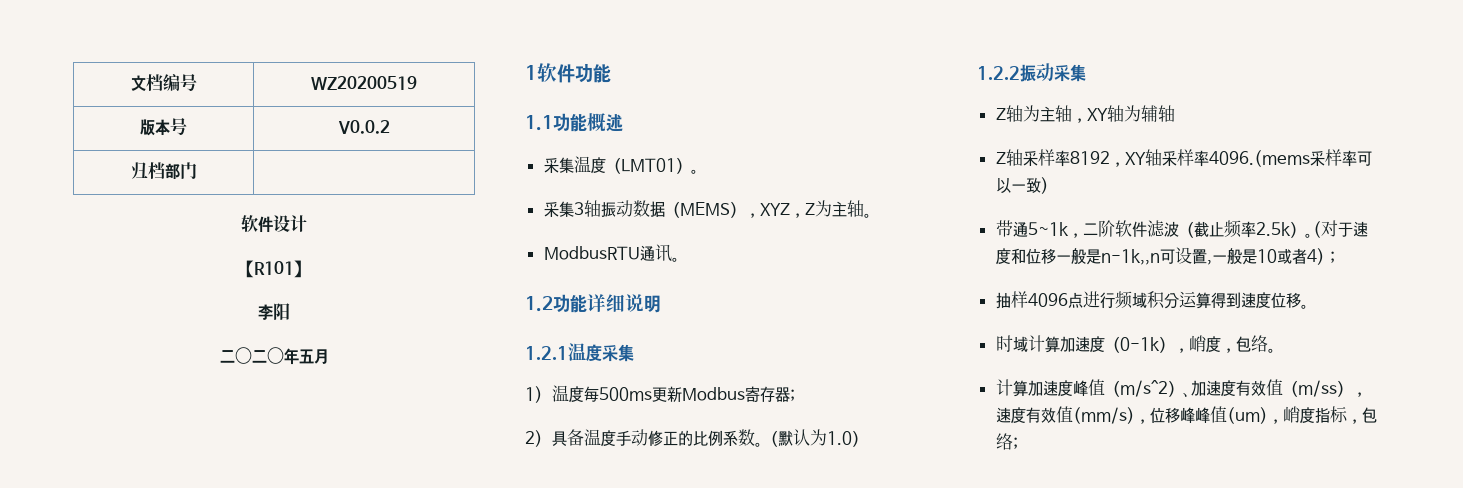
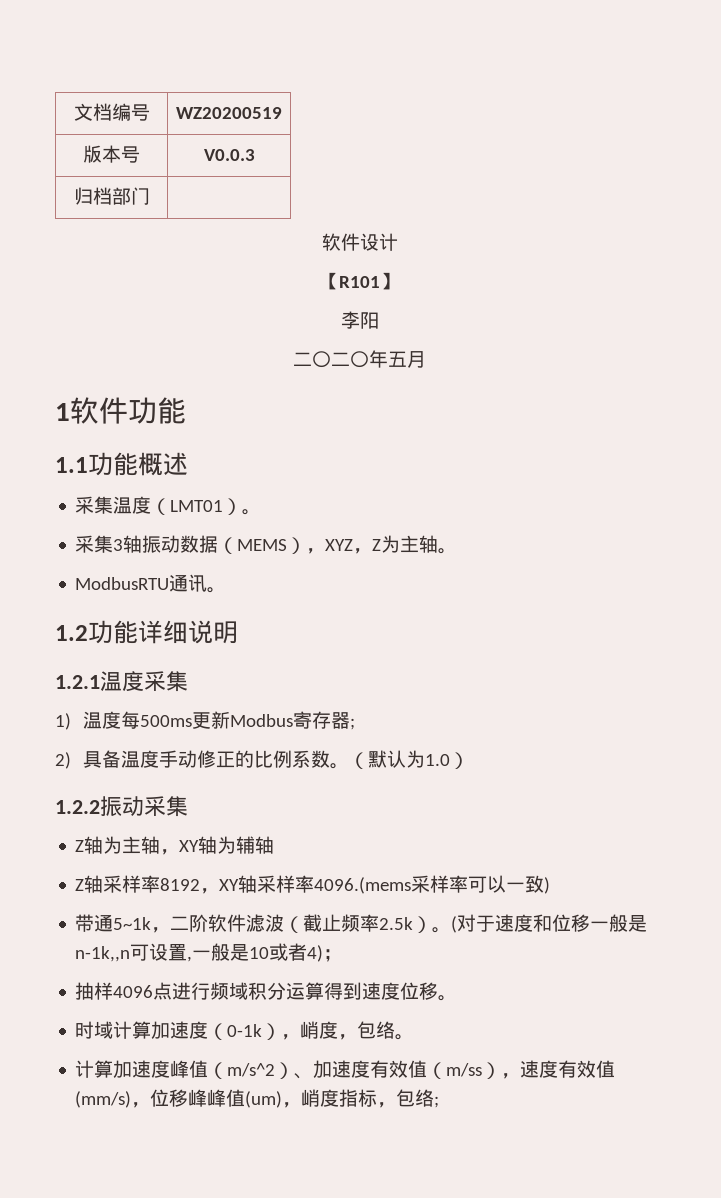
[337,120,390,134] V0.0.2 -> [203,149,255,161] V0.0.3

